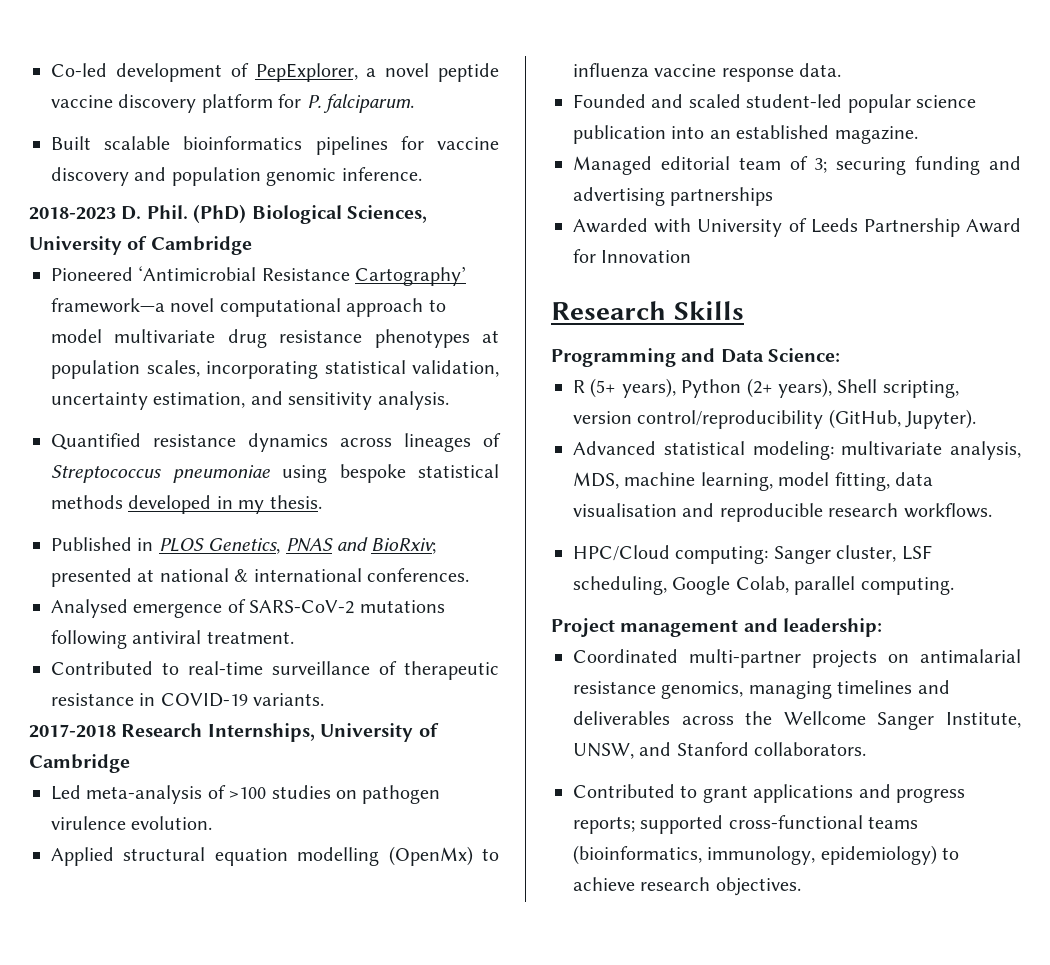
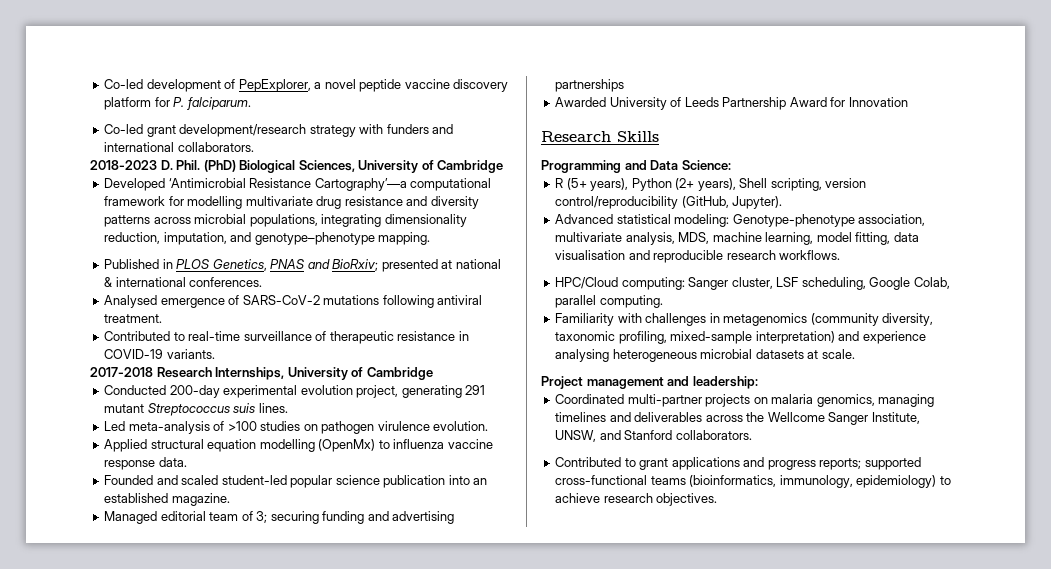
[51,136,499,155] [51,167,422,186] Built scalable bioinformatics pipelines for vaccine discovery and population genomic inference. -> [104,124,454,137] [104,142,254,152] Co-led grant development/research strategy with funders and international collaborators.
[51,267,133,281] Pioneered -> [104,178,166,191] Developed
[355,266,467,286] [51,298,446,317] [51,329,499,348] [51,360,499,379] [51,391,449,410] [51,433,501,452] [51,464,499,483] [51,495,322,514] Cartography’ framework—a novel computational approach to model multivariate drug resistance phenotypes at population scales, incorporating statistical validation, uncertainty estimation, and sensitivity analysis. // Quantified resistance dynamics across lineages of Streptococcus pneumoniae using bespoke statistical methods developed in my thesis. -> [314,178,492,191] [104,196,479,209] [104,214,467,227] [104,232,431,245] Cartography’—a computational framework for modelling multivariate drug resistance and diversity patterns across microbial populations, integrating dimensionality reduction, imputation, and genotype–phenotype mapping.
(130, 763) none -> [104,385,486,398] [104,403,288,416] // Conducted 200-day experimental evolution project, generating 291 mutant Streptococcus suis lines.
[654,218,692,233] with -> (607, 102) none
(834, 450) none -> [732,214,926,227] Genotype-phenotype association,
(954, 586) none -> [555,313,934,326] [555,331,926,344] [555,349,855,362] // Familiarity with challenges in metagenomics (community diversity, taxonomic profiling, mixed-sample interpretation) and experience analysing heterogeneous microbial datasets at scale.
[920,649,1021,663] [573,681,656,694] antimalarial resistance -> [771,394,814,404] malaria

